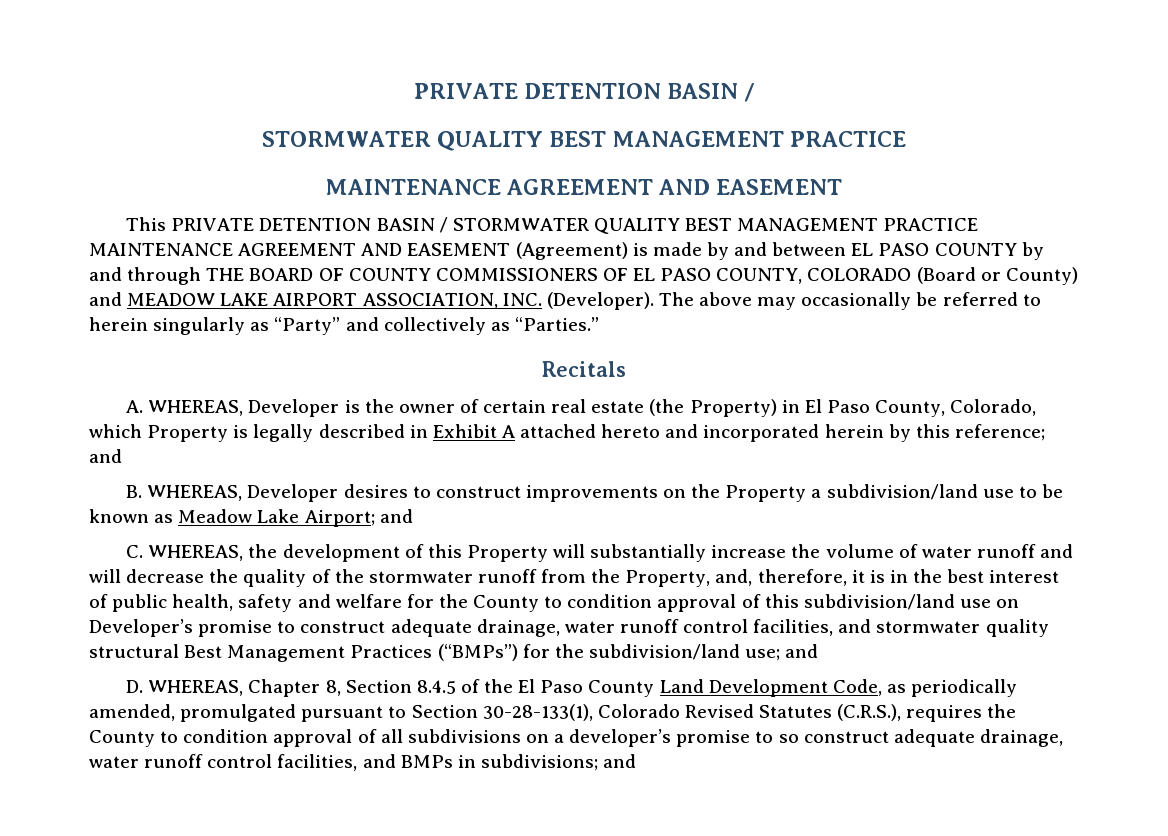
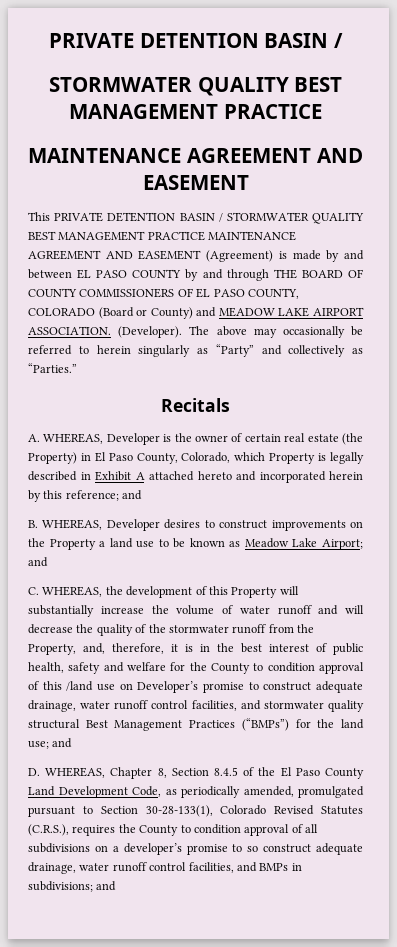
[362,293,542,309] ASSOCIATION, INC. -> [28,326,111,335] ASSOCIATION.
[826,484,978,500] subdivision/land -> [109,538,133,548] land
[803,594,955,610] subdivision/land -> [66,681,94,691] /land
[588,644,740,660] subdivision/land -> [341,719,365,729] land

